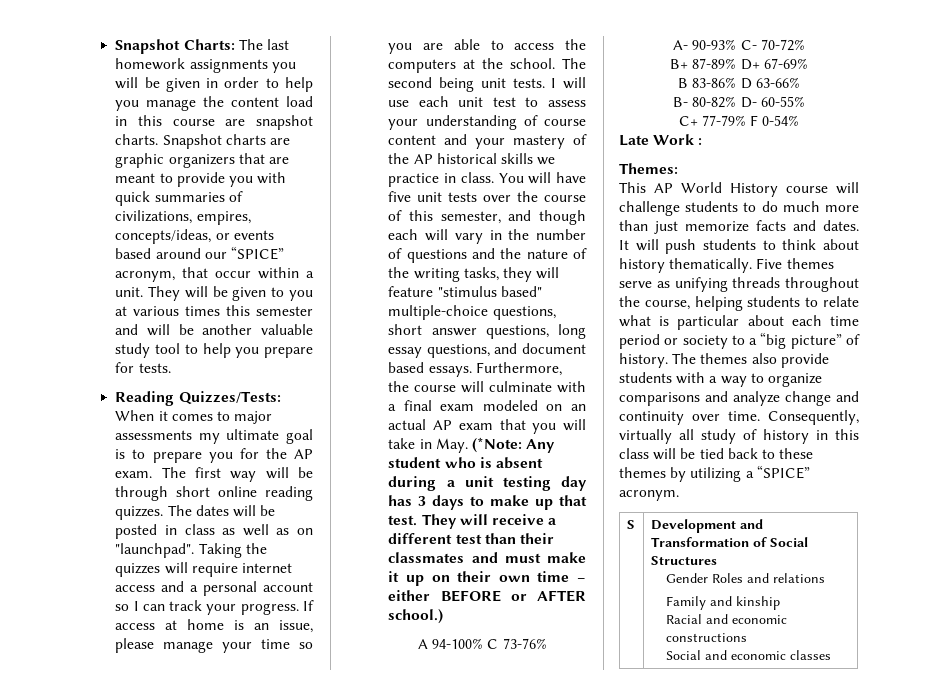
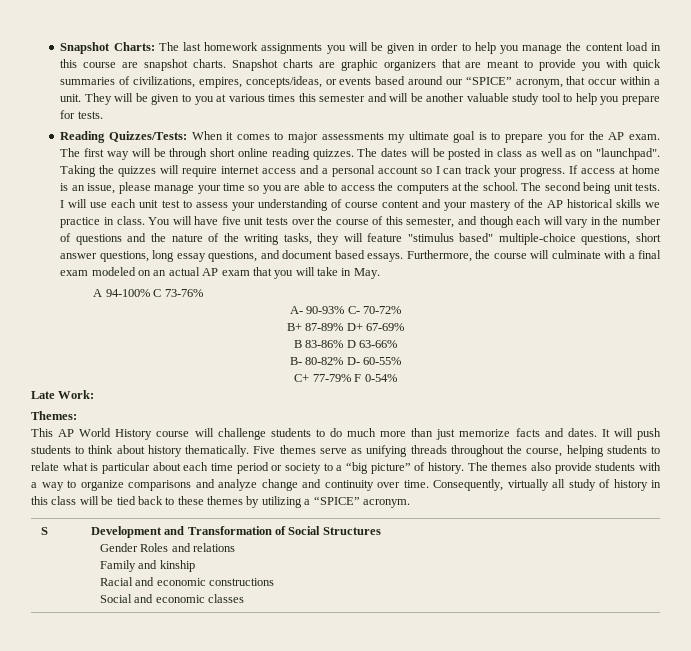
[471,437,556,453] [388,457,543,469] [388,476,587,491] [388,495,587,510] [388,514,557,529] [388,533,554,544] [388,552,586,563] [388,571,586,586] [388,590,586,602] [388,609,444,624] (*Note: Any student who is absent during a unit testing day has 3 days to make up that test. They will receive a different test than their classmates and must make it up on their own time – either BEFORE or AFTER school.) -> (380, 273) none
[653,134,703,145] Work : -> [58,390,95,399] Work:

